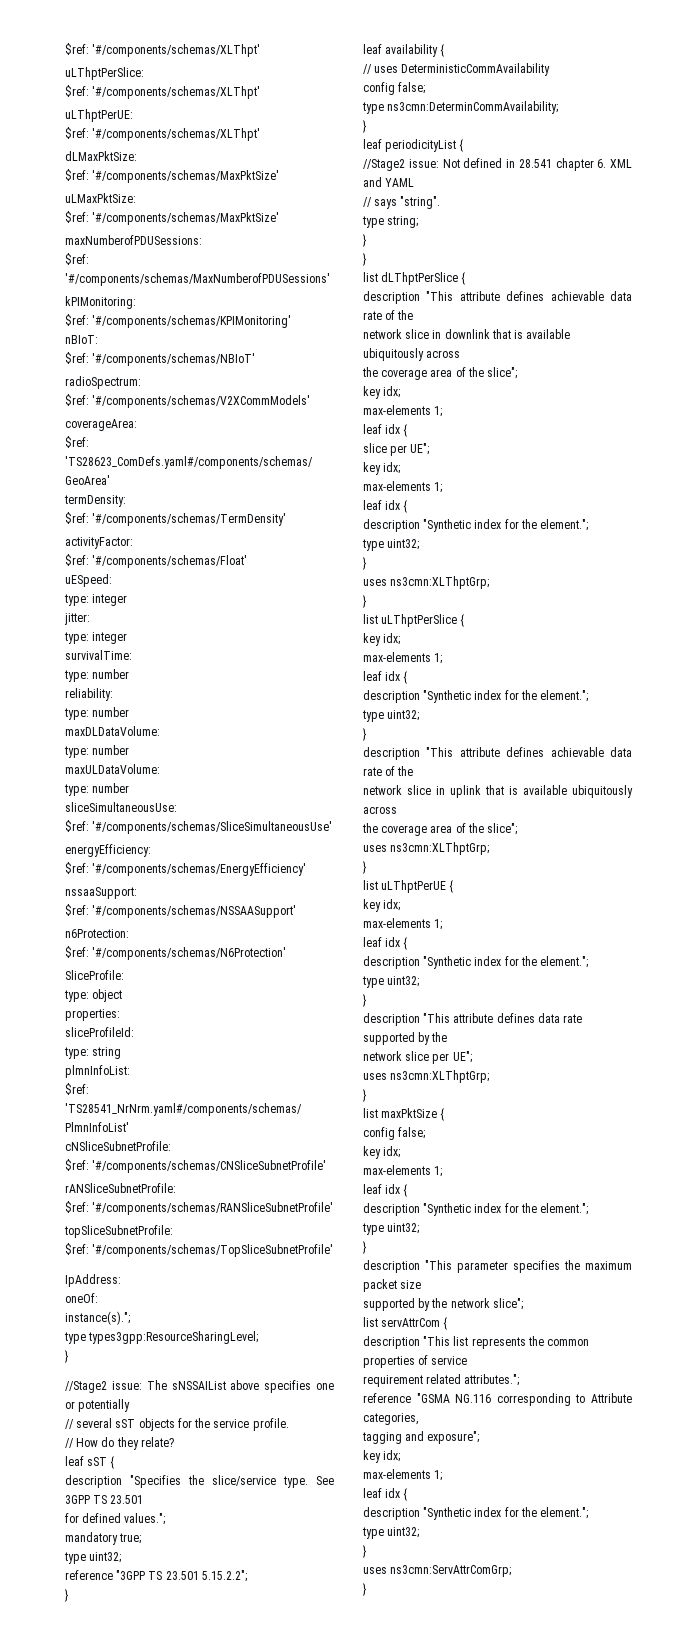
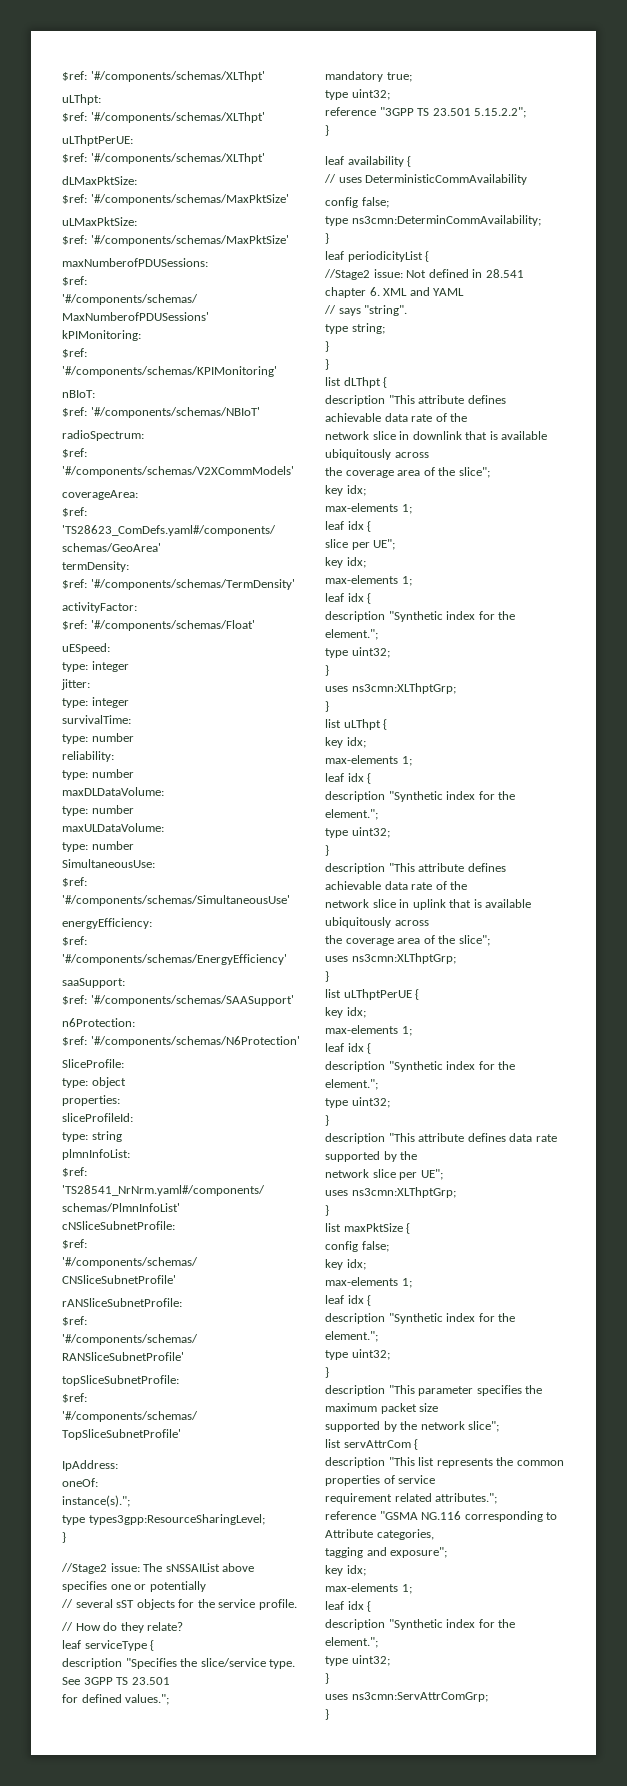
[65,43,261,57] [65,67,144,80] $ref: '#/components/schemas/XLThpt' // uLThptPerSlice: -> [62,71,265,82] [62,94,101,105] $ref: '#/components/schemas/XLThpt' // uLThpt:
[65,802,177,812] [65,820,333,834] sliceSimultaneousUse: // $ref: '#/components/schemas/SliceSimultaneousUse' -> [62,859,155,868] [62,877,87,887] [62,895,290,906] SimultaneousUse: // $ref: '#/components/schemas/SimultaneousUse'
[65,887,137,899] [65,904,297,918] nssaaSupport: // $ref: '#/components/schemas/NSSAASupport' -> [62,978,125,988] [62,995,294,1006] saaSupport: // $ref: '#/components/schemas/SAASupport'
[87,1457,108,1466] sST -> [84,1640,147,1651] serviceType
[381,272,459,285] dLThptPerSlice -> [343,377,381,388] dLThpt
[381,614,458,627] uLThptPerSlice -> [343,719,381,730] uLThpt

